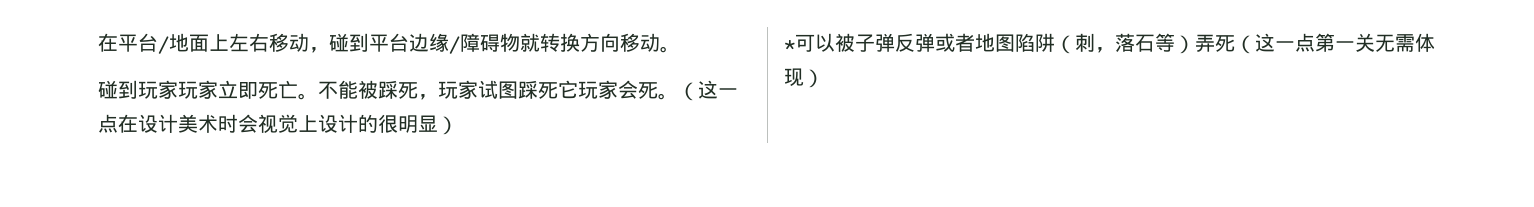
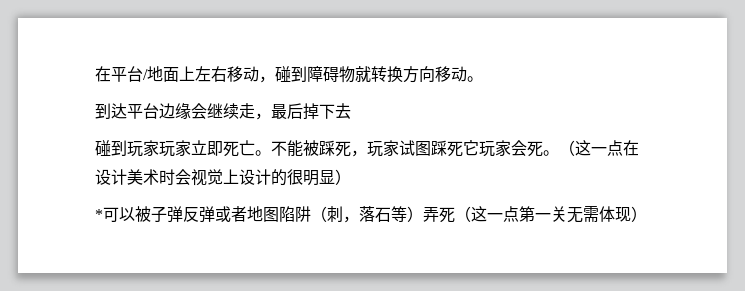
[369,33,460,54] 平台边缘/ -> (307, 74) none
(680, 49) none -> [95,103,351,120] // 到达平台边缘会继续走，最后掉下去

